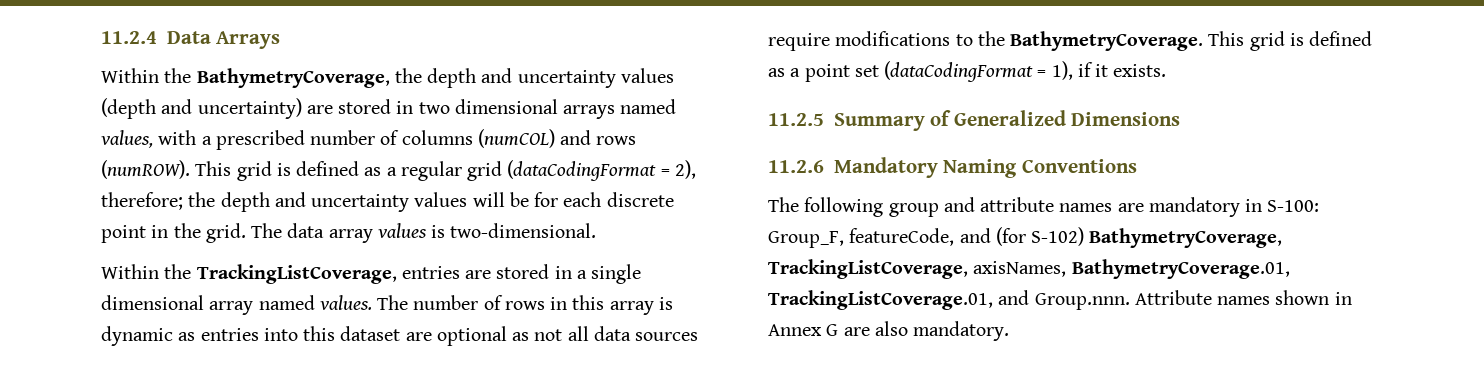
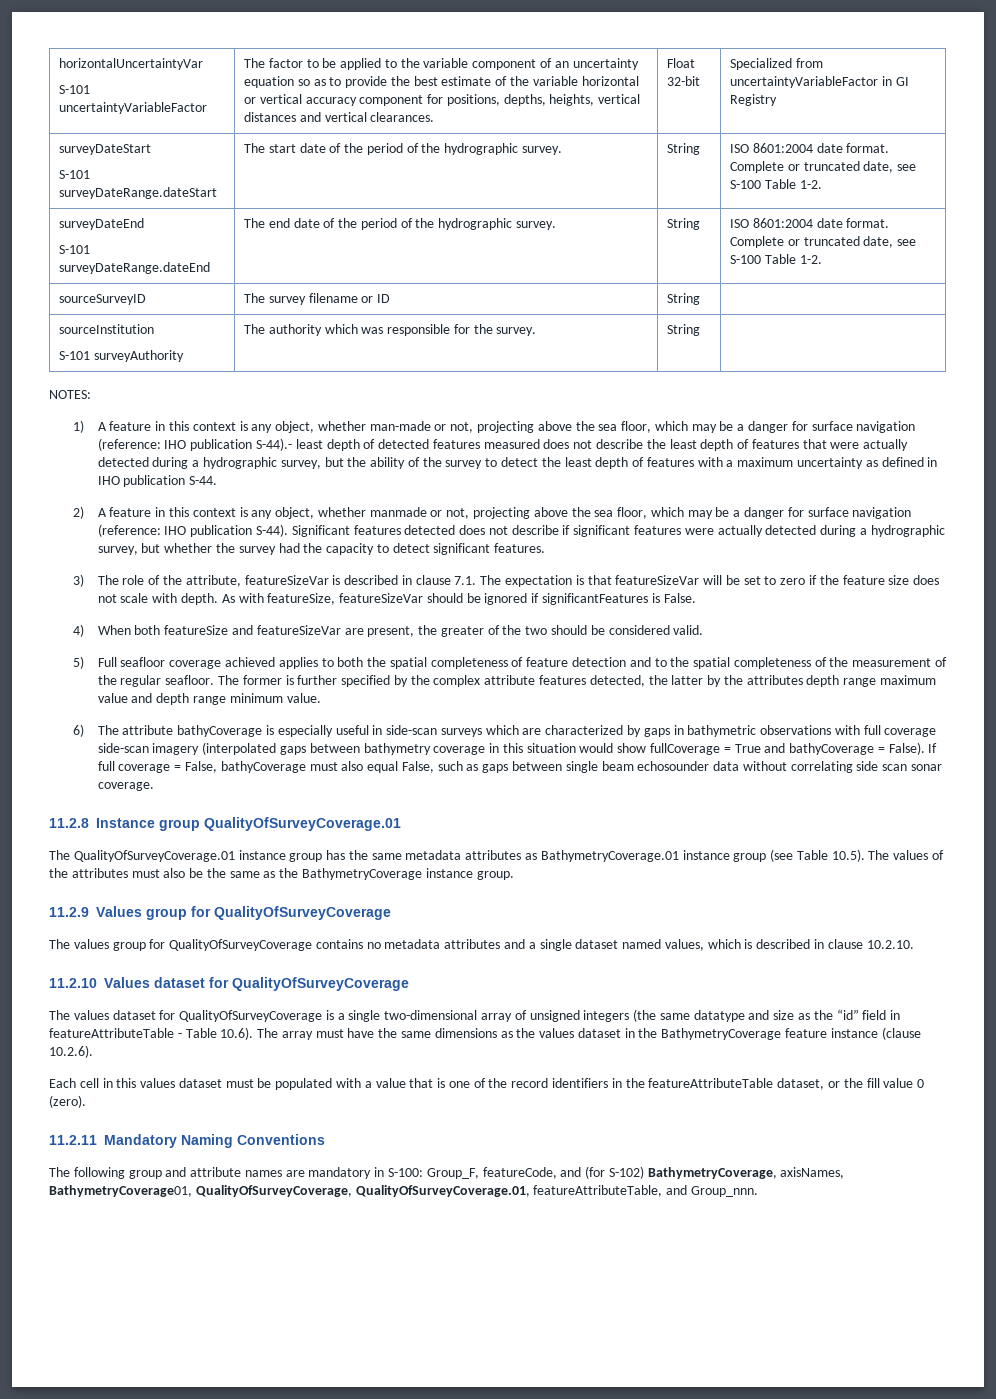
[101,31,281,49] [101,68,674,88] [101,98,677,119] [101,129,637,150] [101,160,696,181] [101,192,674,212] [101,223,597,243] [101,264,642,284] [101,295,673,315] [101,326,699,346] [768,31,1373,51] [768,61,1167,82] [768,110,1181,131] [768,160,824,173] 11.2.4 Data Arrays // Within the BathymetryCoverage, the depth and uncertainty values (depth and uncertainty) are stored in two dimensional arrays named values, with a prescribed number of columns (numCOL) and rows (numROW). This grid is defined as a regular grid (dataCodingFormat = 2), therefore; the depth and uncertainty values will be for each discrete point in the grid. The data array values is two-dimensional. // Within the TrackingListCoverage, entries are stored in a single dimensional array named values. The number of rows in this array is dynamic as entries into this dataset are optional as not all data sources require modifications to the BathymetryCoverage. This grid is defined as a point set (dataCodingFormat = 1), if it exists. // 11.2.5 Summary of Generalized Dimensions // 11.2.6 -> [58,58,203,70] [58,85,90,94] [58,102,207,114] [243,58,639,70] [243,76,639,88] [243,94,641,106] [243,112,435,122] [666,58,695,68] [666,76,700,86] [729,58,823,70] [729,76,909,88] [729,94,777,106] [58,144,151,155] [58,170,90,179] [58,187,217,199] [243,143,562,155] [666,143,700,155] [729,143,890,153] [729,161,917,173] [729,179,822,189] [58,218,144,230] [58,245,90,254] [58,262,210,274] [243,218,556,230] [666,218,700,230] [729,218,890,228] [729,236,917,248] [729,254,822,264] [58,294,146,305] [243,293,391,305] [666,293,700,305] [58,324,154,334] [58,350,184,362] [243,324,537,336] [666,324,700,336] [49,390,91,399] [73,420,916,433] [97,438,909,451] [97,457,938,469] [97,475,218,487] [73,506,912,519] [97,524,945,537] [97,543,546,555] [73,574,940,587] [97,593,696,605] [73,624,704,637] [73,656,947,669] [97,675,936,687] [97,693,321,705] [73,724,937,737] [97,742,938,755] [97,761,942,773] [97,782,154,791] [49,817,401,831] [49,849,945,862] [49,868,514,880] [49,906,391,920] [49,939,914,951] [49,977,409,991] [49,1009,901,1022] [49,1027,921,1040] [49,1045,93,1058] [49,1078,925,1090] [49,1095,86,1108] [49,1135,97,1145] horizontalUncertaintyVar // S-101 uncertaintyVariableFactor | The factor to be applied to the variable component of an uncertainty equation so as to provide the best estimate of the variable horizontal or vertical accuracy component for positions, depths, heights, vertical distances and vertical clearances. | Float 32-bit | Specialized from uncertaintyVariableFactor in GI Registry // surveyDateStart // S-101 surveyDateRange.dateStart | The start date of the period of the hydrographic survey. | String | ISO 8601:2004 date format. Complete or truncated date, see S-100 Table 1-2. // surveyDateEnd // S-101 surveyDateRange.dateEnd | The end date of the period of the hydrographic survey. | String | ISO 8601:2004 date format. Complete or truncated date, see S-100 Table 1-2. // sourceSurveyID | The survey filename or ID | String | // sourceInstitution // S-101 surveyAuthority | The authority which was responsible for the survey. | String | // NOTES: // 1) A feature in this context is any object, whether man-made or not, projecting above the sea floor, which may be a danger for surface navigation (reference: IHO publication S-44).- least depth of detected features measured does not describe the least depth of features that were actually detected during a hydrographic survey, but the ability of the survey to detect the least depth of features with a maximum uncertainty as defined in IHO publication S-44. // 2) A feature in this context is any object, whether manmade or not, projecting above the sea floor, which may be a danger for surface navigation (reference: IHO publication S-44). Significant features detected does not describe if significant features were actually detected during a hydrographic survey, but whether the survey had the capacity to detect significant features. // 3) The role of the attribute, featureSizeVar is described in clause 7.1. The expectation is that featureSizeVar will be set to zero if the feature size does not scale with depth. As with featureSize, featureSizeVar should be ignored if significantFeatures is False. // 4) When both featureSize and featureSizeVar are present, the greater of the two should be considered valid. // 5) Full seafloor coverage achieved applies to both the spatial completeness of feature detection and to the spatial completeness of the measurement of the regular seafloor. The former is further specified by the complex attribute features detected, the latter by the attributes depth range maximum value and depth range minimum value. // 6) The attribute bathyCoverage is especially useful in side-scan surveys which are characterized by gaps in bathymetric observations with full coverage side-scan imagery (interpolated gaps between bathymetry coverage in this situation would show fullCoverage = True and bathyCoverage = False). If full coverage = False, bathyCoverage must also equal False, such as gaps between single beam echosounder data without correlating side scan sonar coverage. // 11.2.8 Instance group QualityOfSurveyCoverage.01 // The QualityOfSurveyCoverage.01 instance group has the same metadata attributes as BathymetryCoverage.01 instance group (see Table 10.5). The values of the attributes must also be the same as the BathymetryCoverage instance group. // 11.2.9 Values group for QualityOfSurveyCoverage // The values group for QualityOfSurveyCoverage contains no metadata attributes and a single dataset named values, which is described in clause 10.2.10. // 11.2.10 Values dataset for QualityOfSurveyCoverage // The values dataset for QualityOfSurveyCoverage is a single two-dimensional array of unsigned integers (the same datatype and size as the “id” field in featureAttributeTable - Table 10.6). The array must have the same dimensions as the values dataset in the BathymetryCoverage feature instance (clause 10.2.6). // Each cell in this values dataset must be populated with a value that is one of the record identifiers in the featureAttributeTable dataset, or the fill value 0 (zero). // 11.2.11
[768,259,1290,279] [768,290,1352,310] [768,321,1010,341] TrackingListCoverage, axisNames, BathymetryCoverage.01, TrackingListCoverage.01, and Group.nnn. Attribute names shown in Annex G are also mandatory. -> [780,1167,845,1179] [49,1185,758,1197] axisNames, BathymetryCoverage01, QualityOfSurveyCoverage, QualityOfSurveyCoverage.01, featureAttributeTable, and Group_nnn.

